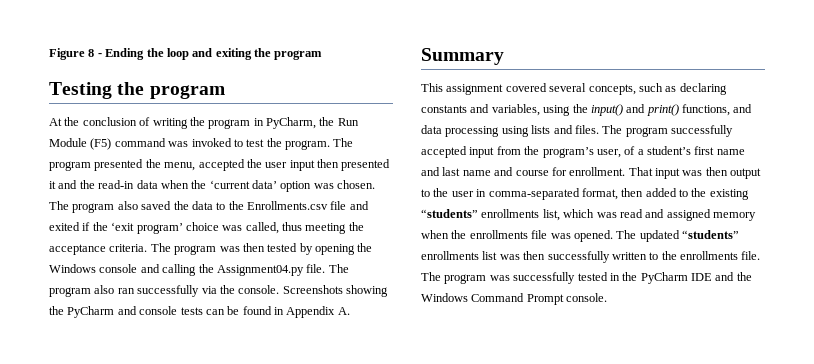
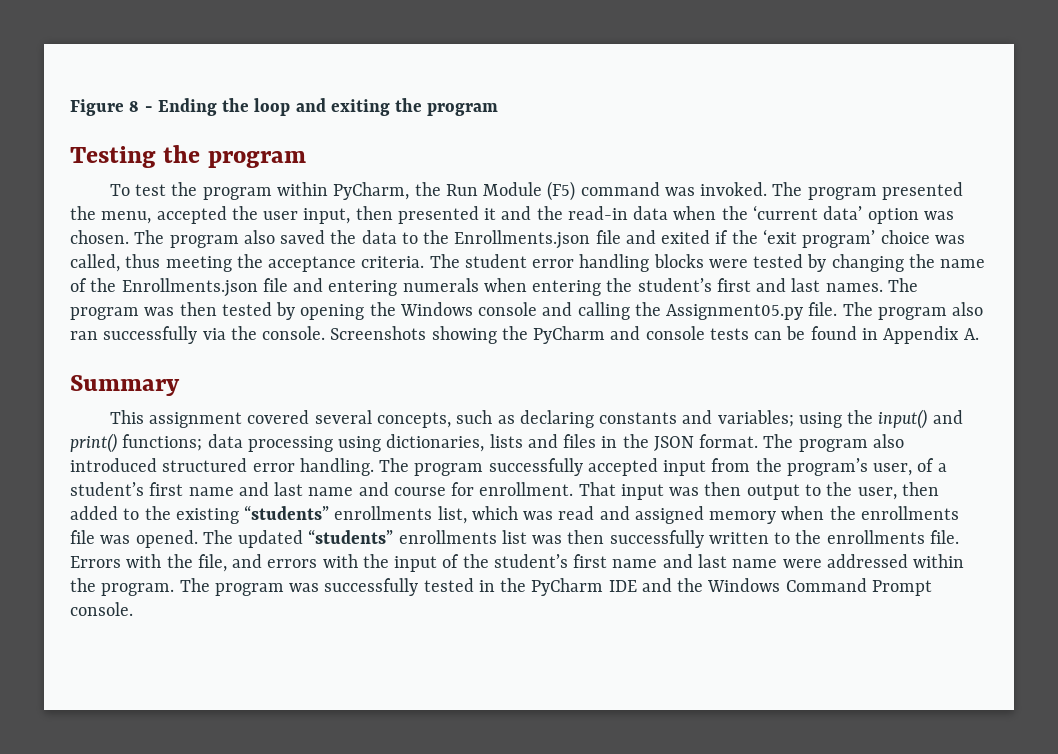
[49,117,264,129] At the conclusion of writing the program in -> [109,182,328,200] To test the program within
[191,138,330,150] invoked to test the program. -> [700,182,768,196] invoked.
[289,160,315,171] input -> [303,208,351,224] input,
[247,201,328,210] Enrollments.csv -> [454,230,591,249] Enrollments.json
(171, 247) none -> [464,254,986,272] [70,278,918,297] student error handling blocks were tested by changing the name of the Enrollments.json file and entering numerals when entering the student’s first and last names. The
[216,265,304,276] Assignment04.py -> [666,304,804,320] Assignment05.py
[491,104,540,116] variables, -> [717,410,794,427] variables;
[682,104,753,116] functions, and -> [122,434,203,451] functions;
(529, 131) none -> [386,434,485,452] dictionaries,
[574,125,599,134] files. -> [563,434,904,452] [70,458,374,476] files in the JSON format. The program also introduced structured error handling.
[451,188,618,200] user in comma-separated format, -> [857,487,897,500] user,
(761, 255) none -> [70,554,965,572] [70,578,175,596] Errors with the file, and errors with the input of the student’s first name and last name were addressed within the program.

